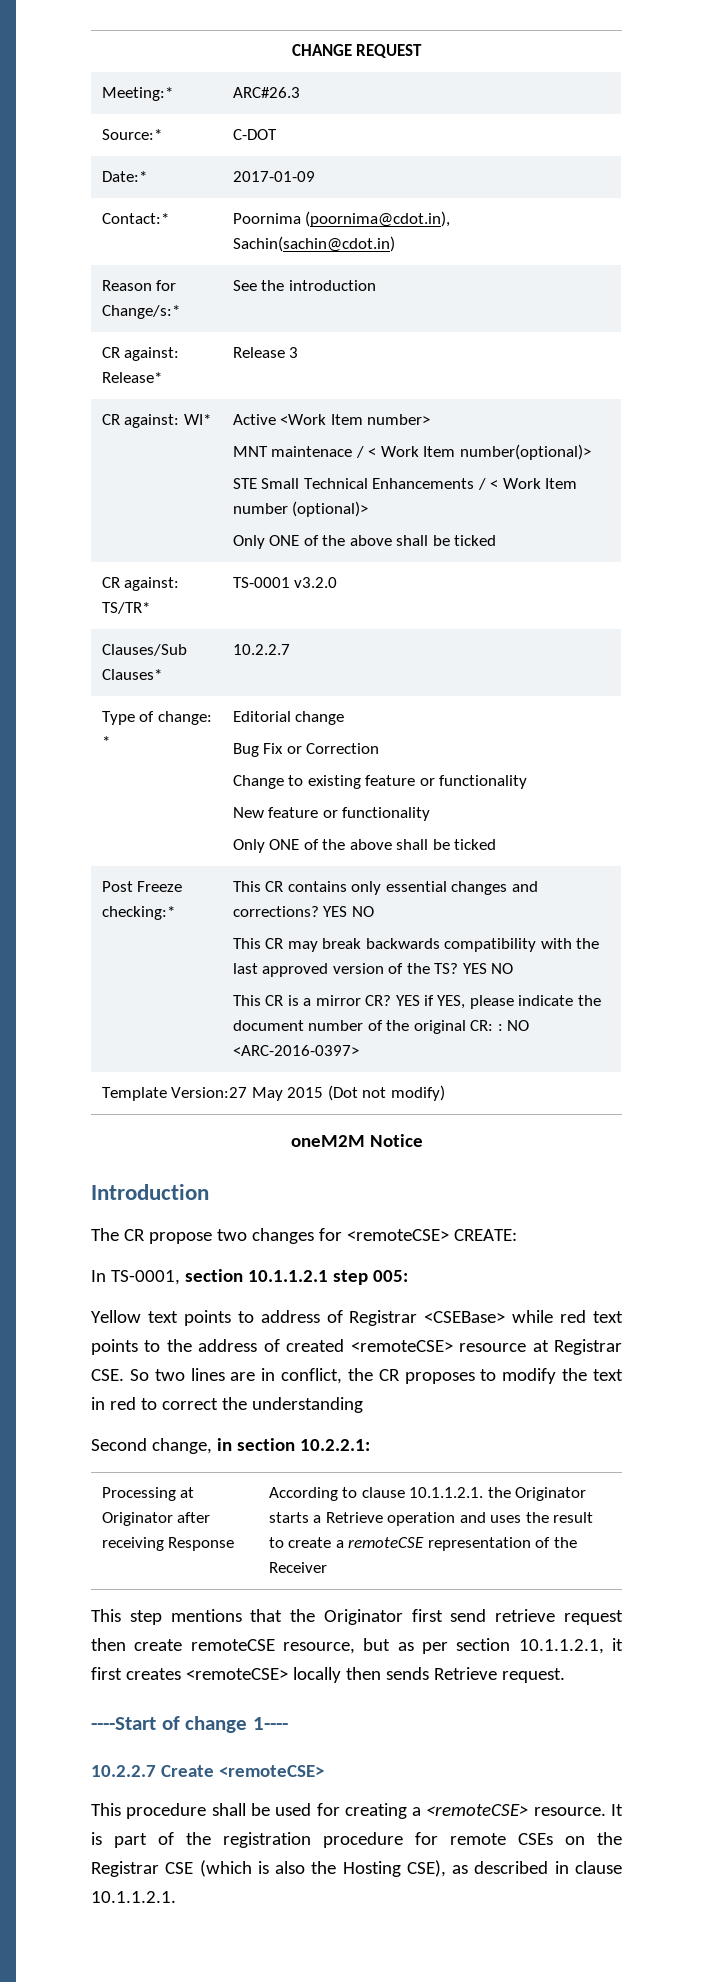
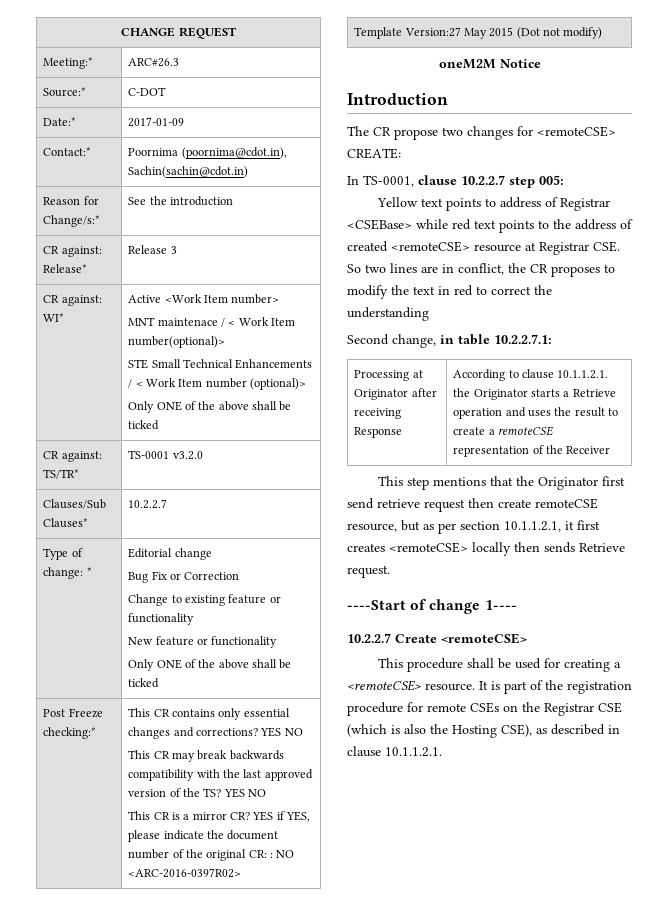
[232,1045,359,1056] <ARC-2016-0397> -> [128,868,242,878] <ARC-2016-0397R02>
[184,1269,328,1282] section 10.1.1.2.1 -> [418,175,505,185] clause 10.2.2.7
[236,1438,370,1451] section 10.2.2.1: -> [458,334,552,345] table 10.2.2.7.1:

